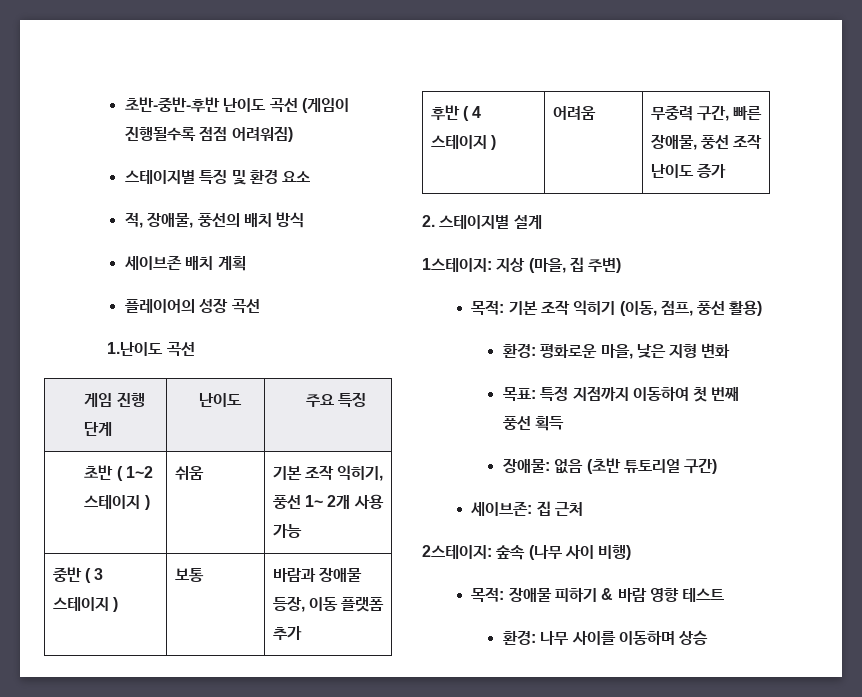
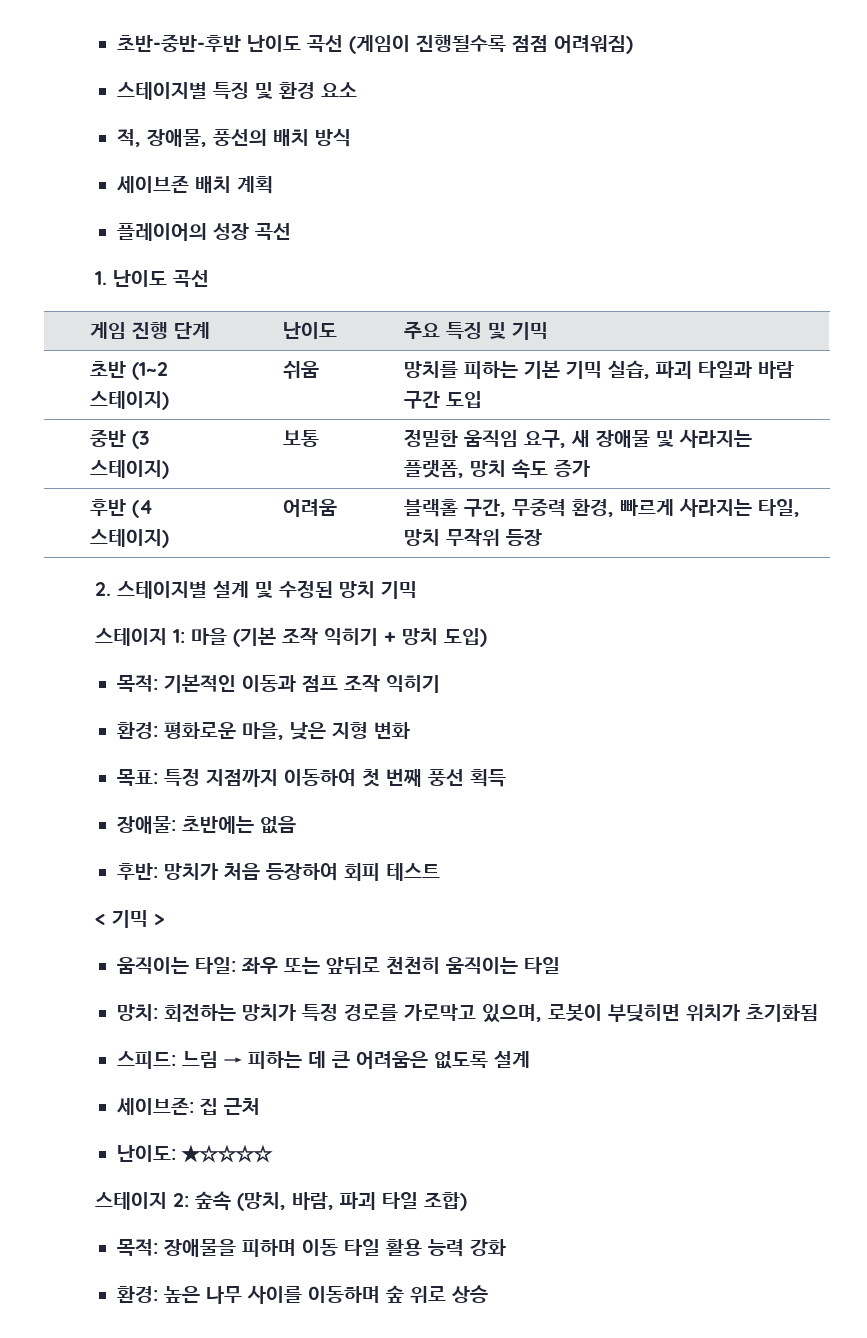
[107,342,164,356] 1.난이도 -> [94,270,167,287] 1. 난이도
(367, 399) none -> [487,322,548,340] 및 기믹
[116,466,153,481] [84,495,150,510] [174,466,204,480] [272,465,384,481] [272,494,384,509] [272,524,302,538] [52,567,104,583] [52,597,118,612] [174,568,204,582] [272,567,362,582] [272,596,385,612] [272,626,302,640] [430,105,482,121] [430,135,496,150] [552,106,596,120] [650,105,763,121] [650,134,763,150] [650,163,726,178] [422,215,542,229] [422,257,622,273] [471,300,763,316] ( 1~2 스테이지 ) | 쉬움 | 기본 조작 익히기, 풍선 1~ 2개 사용 가능 // 중반 ( 3 스테이지 ) | 보통 | 바람과 장애물 등장, 이동 플랫폼 추가 // 후반 ( 4 스테이지 ) | 어려움 | 무중력 구간, 빠른 장애물, 풍선 조작 난이도 증가 // 2. 스테이지별 설계 // 1스테이지: 지상 (마을, 집 주변) // 목적: 기본 조작 익히기 (이동, 점프, 풍선 활용) -> [131,362,168,380] [89,391,169,410] [283,361,320,379] [403,360,794,379] [403,391,482,409] [89,429,149,449] [89,460,169,479] [283,430,320,447] [403,429,752,448] [403,459,590,479] [89,499,153,518] [89,529,169,548] [283,499,338,517] [403,498,800,517] [403,528,542,547] [94,580,417,599] [94,627,487,647] [116,674,440,693] (1~2 스테이지) | 쉬움 | 망치를 피하는 기본 기믹 실습, 파괴 타일과 바람 구간 도입 // 중반 (3 스테이지) | 보통 | 정밀한 움직임 요구, 새 장애물 및 사라지는 플랫폼, 망치 속도 증가 // 후반 (4 스테이지) | 어려움 | 블랙홀 구간, 무중력 환경, 빠르게 사라지는 타일, 망치 무작위 등장 // 2. 스테이지별 설계 및 수정된 망치 기믹 // 스테이지 1: 마을 (기본 조작 익히기 + 망치 도입) // 목적: 기본적인 이동과 점프 조작 익히기
(550, 465) none -> [181,816,254,834] 초반에는
[586,458,718,474] [471,501,583,516] [422,545,632,560] [471,587,725,602] [502,630,536,645] (초반 튜토리얼 구간) // 세이브존: 집 근처 // 2스테이지: 숲속 (나무 사이 비행) // 목적: 장애물 피하기 & 바람 영향 테스트 // 환경: -> [116,863,440,881] [94,910,165,928] [116,957,560,974] [116,1003,818,1022] [116,1050,530,1069] [116,1097,260,1115] [116,1144,273,1163] [94,1191,467,1211] [116,1239,506,1257] [116,1286,200,1303] // 후반: 망치가 처음 등장하여 회피 테스트 // < 기믹 > // 움직이는 타일: 좌우 또는 앞뒤로 천천히 움직이는 타일 // 망치: 회전하는 망치가 특정 경로를 가로막고 있으며, 로봇이 부딪히면 위치가 초기화됨 // 스피드: 느림 → 피하는 데 큰 어려움은 없도록 설계 // 세이브존: 집 근처 // 난이도: ★☆☆☆☆ // 스테이지 2: 숲속 (망치, 바람, 파괴 타일 조합) // 목적: 장애물을 피하며 이동 타일 활용 능력 강화 // 환경: 높은
(675, 638) none -> [385,1285,446,1304] 숲 위로

